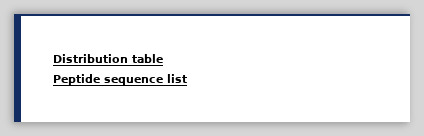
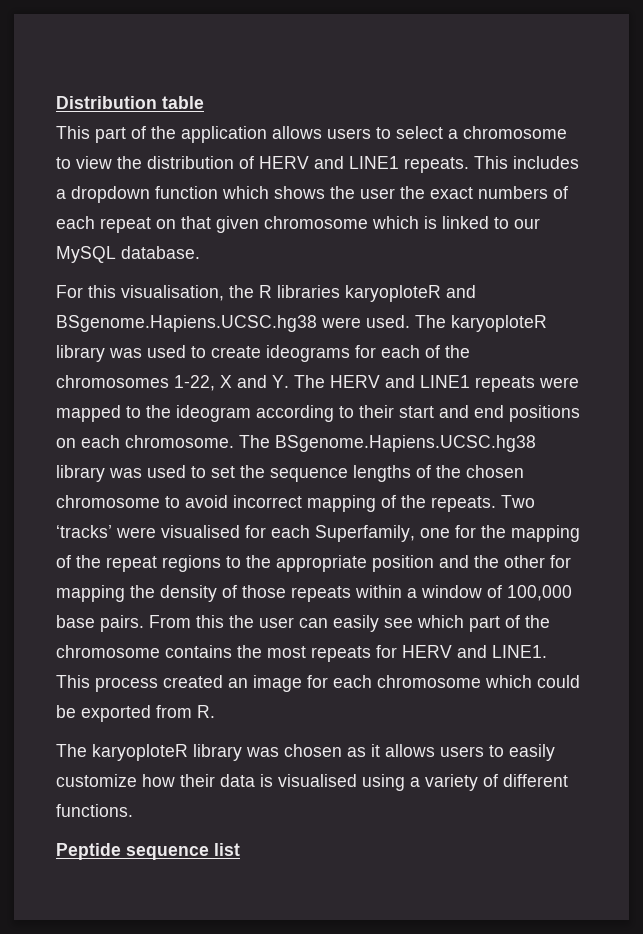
(163, 58) none -> [56,126,567,143] [56,156,579,173] [56,186,568,203] [56,216,540,233] [56,246,200,263] [56,285,476,302] [56,315,547,332] [56,345,470,362] [56,375,579,392] [56,405,580,422] [56,435,536,452] [56,465,524,482] [56,495,535,512] [56,525,580,542] [56,555,571,572] [56,585,572,602] [56,615,550,632] [56,645,547,662] [56,675,580,692] [56,705,215,722] [56,744,555,761] [56,774,568,791] [56,804,133,817] // This part of the application allows users to select a chromosome to view the distribution of HERV and LINE1 repeats. This includes a dropdown function which shows the user the exact numbers of each repeat on that given chromosome which is linked to our MySQL database. // For this visualisation, the R libraries karyoploteR and BSgenome.Hapiens.UCSC.hg38 were used. The karyoploteR library was used to create ideograms for each of the chromosomes 1-22, X and Y. The HERV and LINE1 repeats were mapped to the ideogram according to their start and end positions on each chromosome. The BSgenome.Hapiens.UCSC.hg38 library was used to set the sequence lengths of the chosen chromosome to avoid incorrect mapping of the repeats. Two ‘tracks’ were visualised for each Superfamily, one for the mapping of the repeat regions to the appropriate position and the other for mapping the density of those repeats within a window of 100,000 base pairs. From this the user can easily see which part of the chromosome contains the most repeats for HERV and LINE1. This process created an image for each chromosome which could be exported from R. // The karyoploteR library was chosen as it allows users to easily customize how their data is visualised using a variety of different functions.

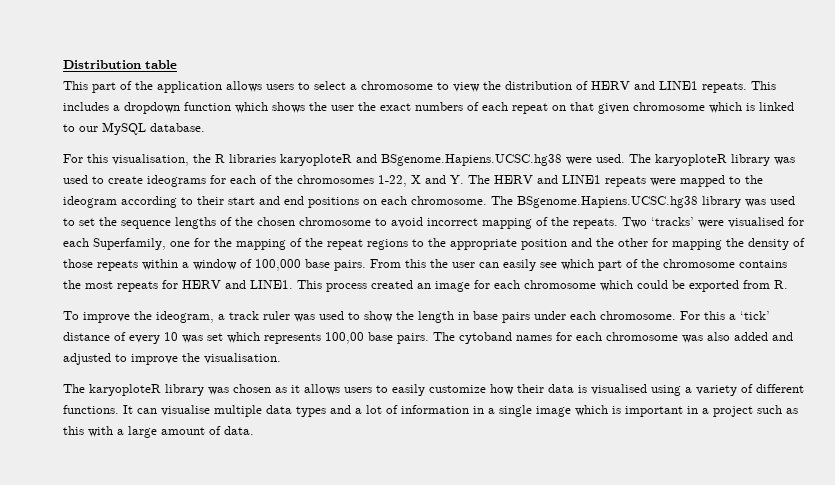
(215, 711) none -> [63,311,770,323] [63,332,793,344] [63,353,281,365] // To improve the ideogram, a track ruler was used to show the length in base pairs under each chromosome. For this a ‘tick’ distance of every 10 was set which represents 100,00 base pairs. The cytoband names for each chromosome was also added and adjusted to improve the visualisation.
[56,843,240,860] // Peptide sequence list -> [123,405,798,417] [63,426,254,438] It can visualise multiple data types and a lot of information in a single image which is important in a project such as this with a large amount of data.

